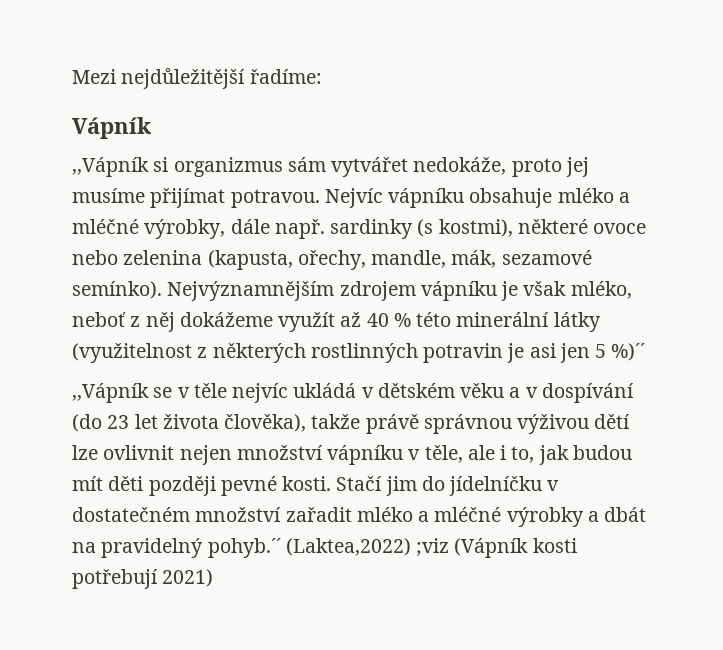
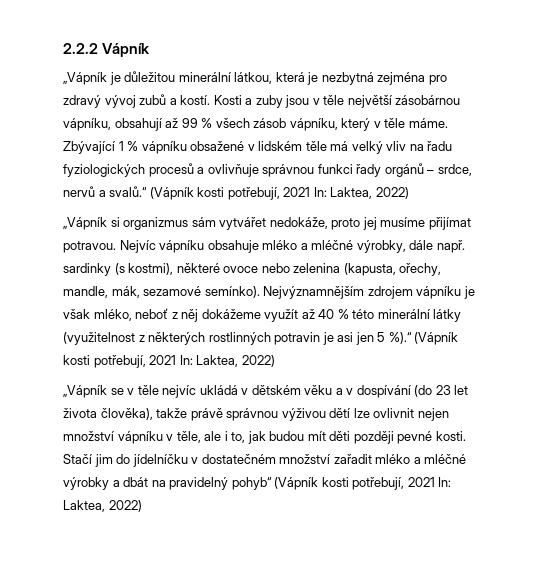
[72,68,322,89] [72,117,151,139] [72,157,149,177] Mezi nejdůležitější řadíme: // Vápník // ,,Vápník -> [63,43,151,57] [63,71,447,85] [63,94,461,108] [63,118,448,131] [63,141,453,154] [63,163,472,177] [63,186,409,200] [63,217,107,230] 2.2.2 Vápník // „Vápník je důležitou minerální látkou, která je nezbytná zejména pro zdravý vývoj zubů a kostí. Kosti a zuby jsou v těle největší zásobárnou vápníku, obsahují až 99 % všech zásob vápníku, který v těle máme. Zbývající 1 % vápníku obsažené v lidském těle má velký vliv na řadu fyziologických procesů a ovlivňuje správnou funkci řady orgánů – srdce, nervů a svalů.“ (Vápník kosti potřebují, 2021 In: Laktea, 2022) // „Vápník
[611,343,646,361] [72,383,149,403] %)´´ // ,,Vápník -> [388,332,459,345] [63,355,275,368] [63,385,107,398] %).“ (Vápník kosti potřebují, 2021 In: Laktea, 2022) // „Vápník
[207,538,577,558] [72,569,214,589] pohyb.´´ (Laktea,2022) ;viz (Vápník kosti potřebují 2021) -> [231,477,452,490] [63,500,142,512] pohyb“ (Vápník kosti potřebují, 2021 In: Laktea, 2022)

